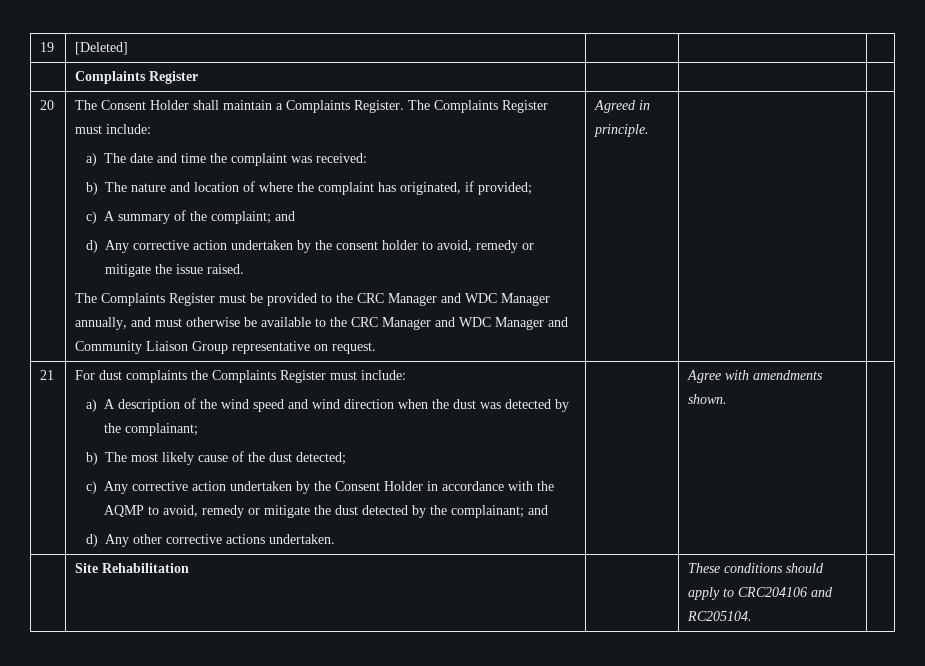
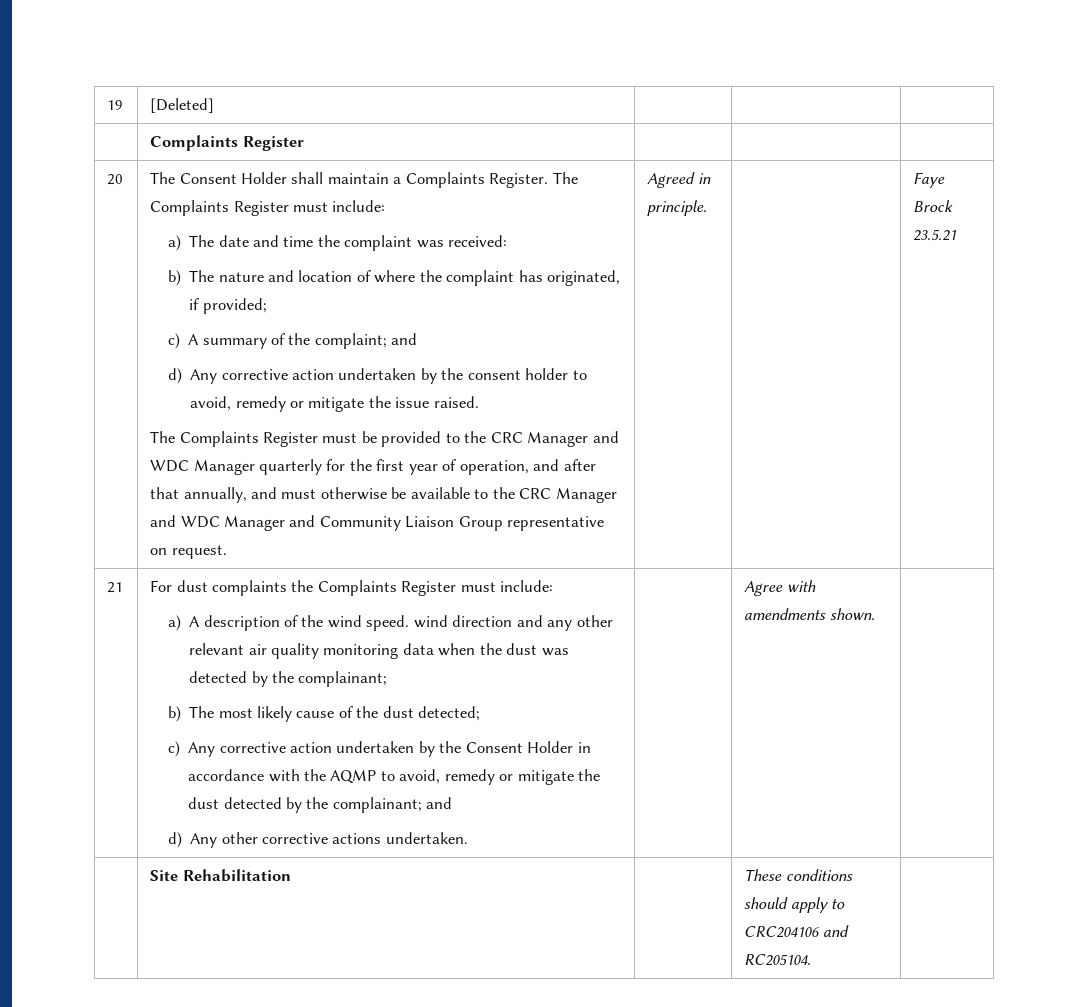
(551, 299) none -> [259,459,596,475] [150,487,180,499] quarterly for the first year of operation, and after that
(650, 130) none -> [913,172,946,188] [913,200,954,212] [913,229,958,241] Faye Brock 23.5.21
[252,399,394,412] speed and wind direction -> [366,615,613,631] [189,643,434,659] speed. wind direction and any other relevant air quality monitoring data

